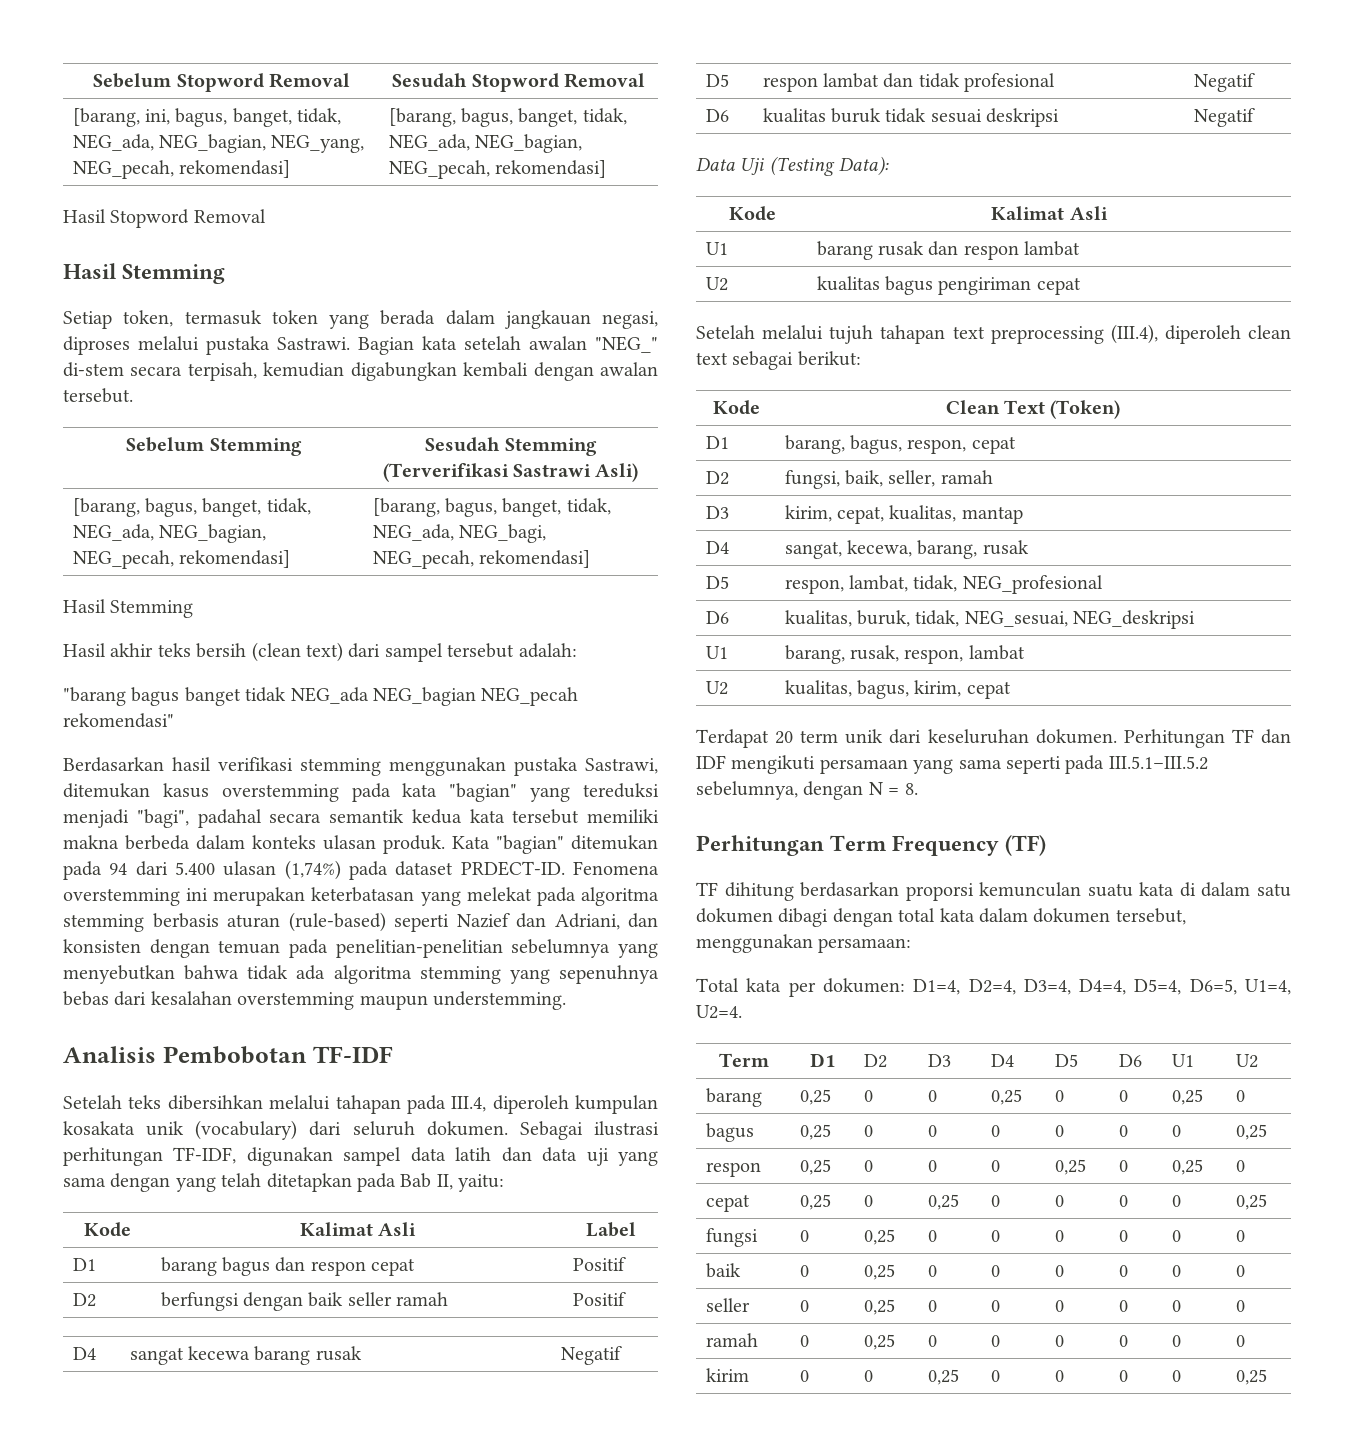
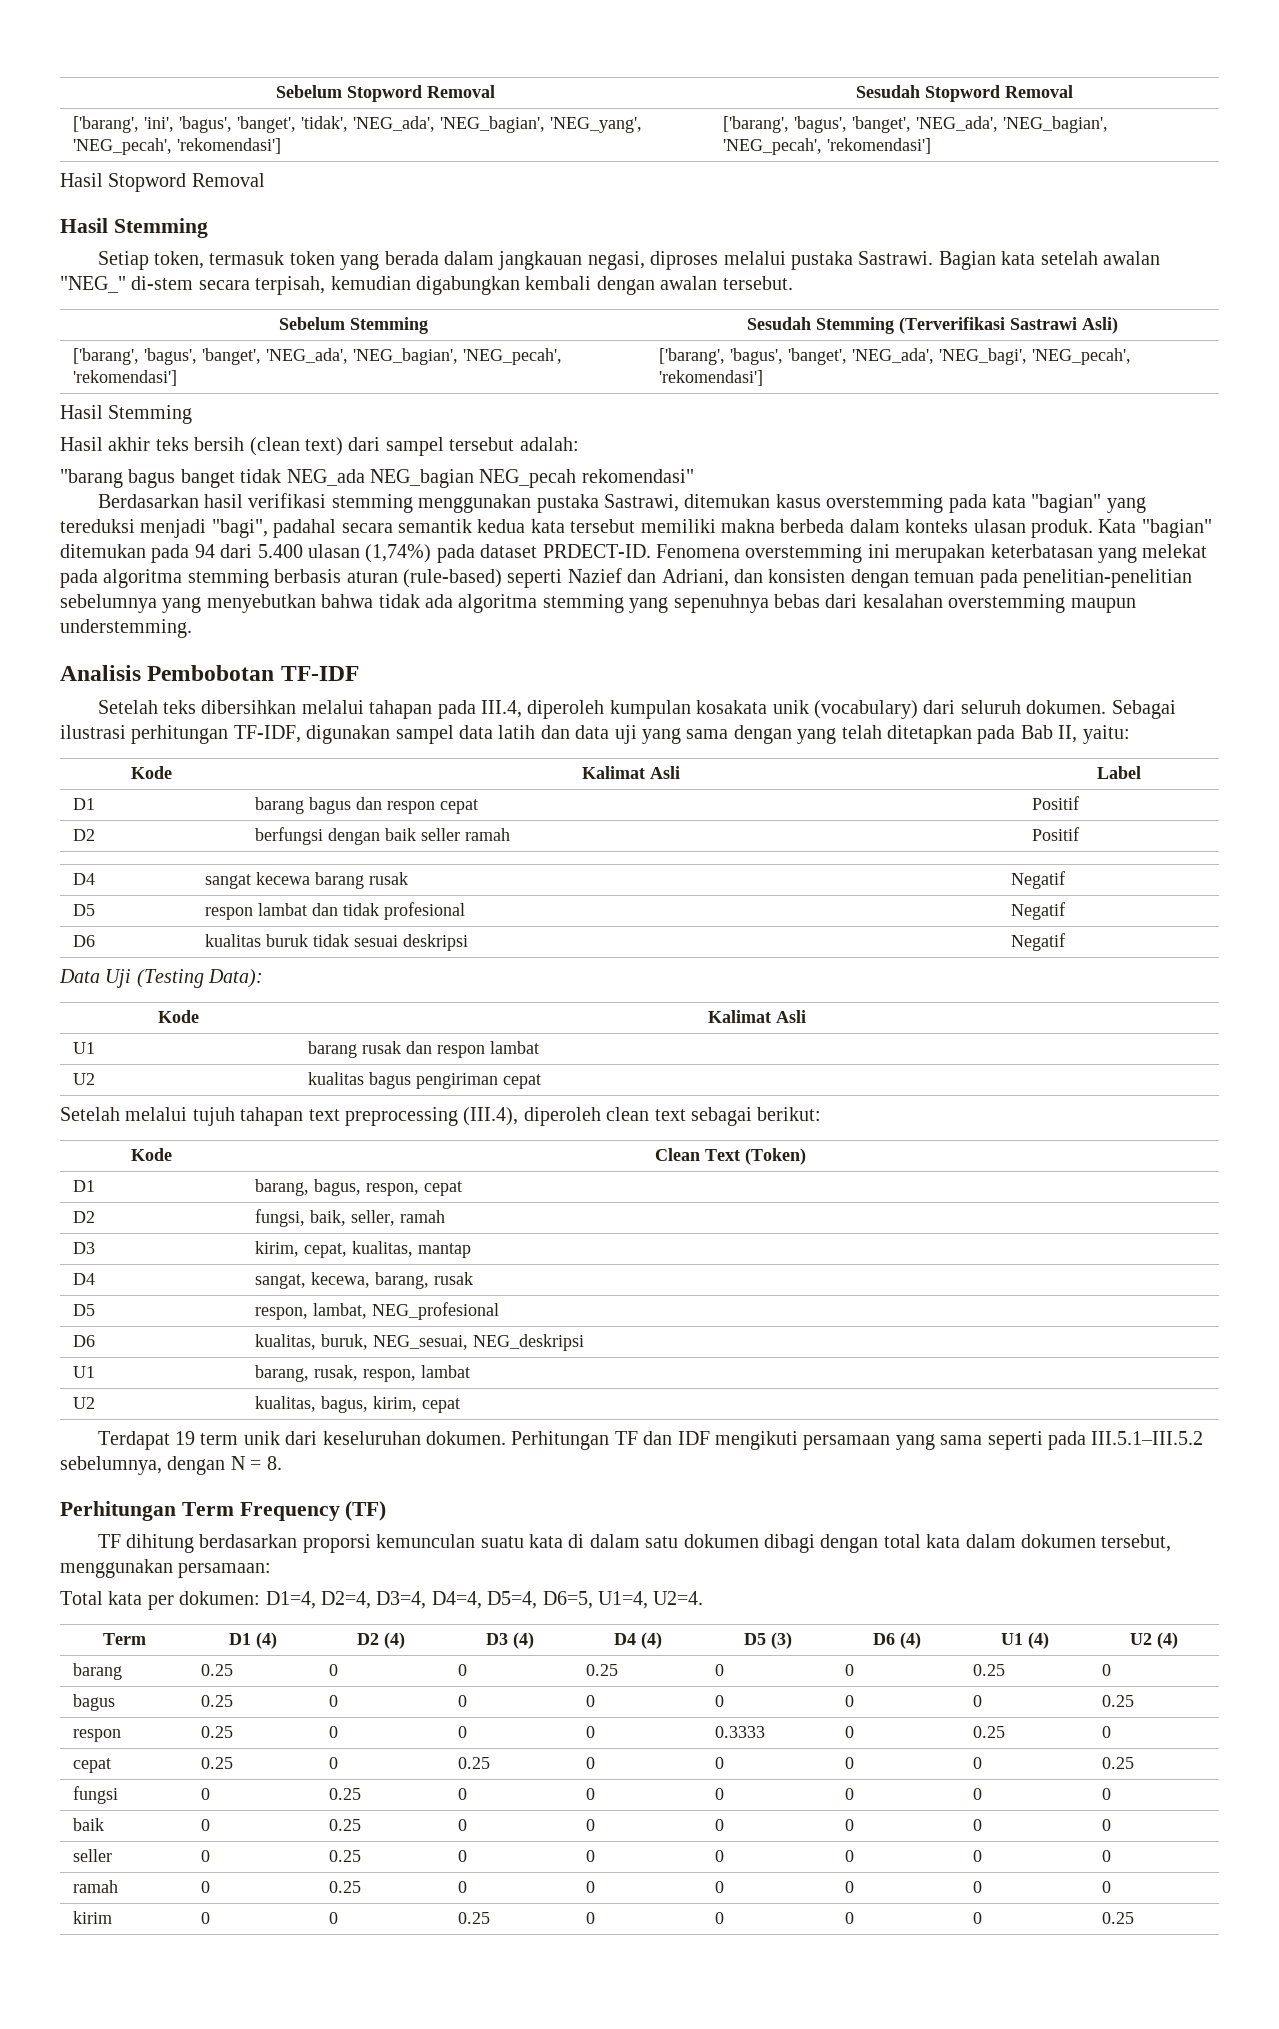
[72,108,342,127] [72,134,365,153] [72,160,290,179] [388,108,627,127] [388,134,582,153] [388,160,606,179] [barang, ini, bagus, banget, tidak, NEG_ada, NEG_bagian, NEG_yang, NEG_pecah, rekomendasi] | [barang, bagus, banget, tidak, NEG_ada, NEG_bagian, NEG_pecah, rekomendasi] -> [72,116,642,133] [72,138,281,155] [722,116,1108,133] [722,138,931,155] ['barang', 'ini', 'bagus', 'banget', 'tidak', 'NEG_ada', 'NEG_bagian', 'NEG_yang', 'NEG_pecah', 'rekomendasi'] | ['barang', 'bagus', 'banget', 'NEG_ada', 'NEG_bagian', 'NEG_pecah', 'rekomendasi']
[72,498,311,517] [72,524,266,543] [72,550,290,569] [372,498,611,517] [372,524,546,543] [372,550,590,569] [barang, bagus, banget, tidak, NEG_ada, NEG_bagian, NEG_pecah, rekomendasi] | [barang, bagus, banget, tidak, NEG_ada, NEG_bagi, NEG_pecah, rekomendasi] -> [72,348,562,365] [72,370,177,386] [658,348,1131,365] [658,370,763,386] ['barang', 'bagus', 'banget', 'NEG_ada', 'NEG_bagian', 'NEG_pecah', 'rekomendasi'] | ['barang', 'bagus', 'banget', 'NEG_ada', 'NEG_bagi', 'NEG_pecah', 'rekomendasi']
[913,575,958,592] tidak, -> (367, 1311) none
[915,610,960,627] tidak, -> (368, 1342) none
[775,731,794,744] 20 -> [174,1431,195,1445] 19
[863,1054,887,1068] [927,1054,951,1067] [990,1054,1014,1067] [1054,1054,1078,1067] [1118,1054,1142,1067] [1171,1054,1194,1067] [1235,1054,1258,1068] | D2 | D3 | D4 | D5 | D6 | U1 | U2 -> [255,1632,277,1649] [357,1632,405,1649] [485,1632,534,1649] [614,1632,662,1649] [743,1632,792,1649] [872,1632,921,1649] [1001,1632,1049,1649] [1130,1632,1178,1649] (4) | D2 (4) | D3 (4) | D4 (4) | D5 (3) | D6 (4) | U1 (4) | U2 (4)
[799,1089,831,1105] [863,1090,873,1102] [927,1090,937,1102] [990,1089,1022,1105] [1054,1090,1064,1102] [1118,1090,1128,1102] [1171,1089,1203,1105] 0,25 | 0 | 0 | 0,25 | 0 | 0 | 0,25 -> [200,1664,233,1676] [328,1664,338,1676] [457,1664,467,1676] [585,1664,618,1676] [714,1664,724,1676] [844,1664,854,1676] [972,1664,1005,1676] 0.25 | 0 | 0 | 0.25 | 0 | 0 | 0.25
[799,1124,831,1140] 0,25 -> [200,1695,233,1707] 0.25
[1235,1124,1267,1140] 0,25 -> [1101,1695,1134,1707] 0.25
[799,1159,831,1175] [863,1160,873,1172] [927,1160,937,1172] [990,1160,1000,1172] [1054,1159,1086,1175] [1118,1160,1128,1172] [1171,1159,1203,1175] 0,25 | 0 | 0 | 0 | 0,25 | 0 | 0,25 -> [200,1726,233,1738] [328,1726,338,1738] [457,1726,467,1738] [585,1726,595,1738] [714,1726,765,1738] [844,1726,854,1738] [972,1726,1005,1738] 0.25 | 0 | 0 | 0 | 0.3333 | 0 | 0.25
[799,1194,831,1210] [863,1195,873,1207] [927,1194,959,1210] [990,1195,1000,1207] [1054,1195,1064,1207] [1118,1195,1128,1207] [1171,1195,1181,1207] [1235,1194,1267,1210] 0,25 | 0 | 0,25 | 0 | 0 | 0 | 0 | 0,25 -> [200,1757,233,1769] [328,1757,338,1769] [457,1757,490,1769] [585,1757,595,1769] [714,1757,724,1769] [844,1757,854,1769] [972,1757,982,1769] [1101,1757,1134,1769] 0.25 | 0 | 0.25 | 0 | 0 | 0 | 0 | 0.25
[863,1229,895,1245] 0,25 -> [328,1788,361,1800] 0.25
[863,1264,895,1280] 0,25 -> [328,1819,361,1831] 0.25
[863,1299,895,1315] 0,25 -> [328,1850,361,1862] 0.25
[863,1334,895,1350] 0,25 -> [328,1881,361,1893] 0.25
[927,1369,959,1385] [990,1370,1000,1382] [1054,1370,1064,1382] [1118,1370,1128,1382] [1171,1370,1181,1382] [1235,1369,1267,1385] 0,25 | 0 | 0 | 0 | 0 | 0,25 -> [457,1912,490,1924] [585,1912,595,1924] [714,1912,724,1924] [844,1912,854,1924] [972,1912,982,1924] [1101,1912,1134,1924] 0.25 | 0 | 0 | 0 | 0 | 0.25

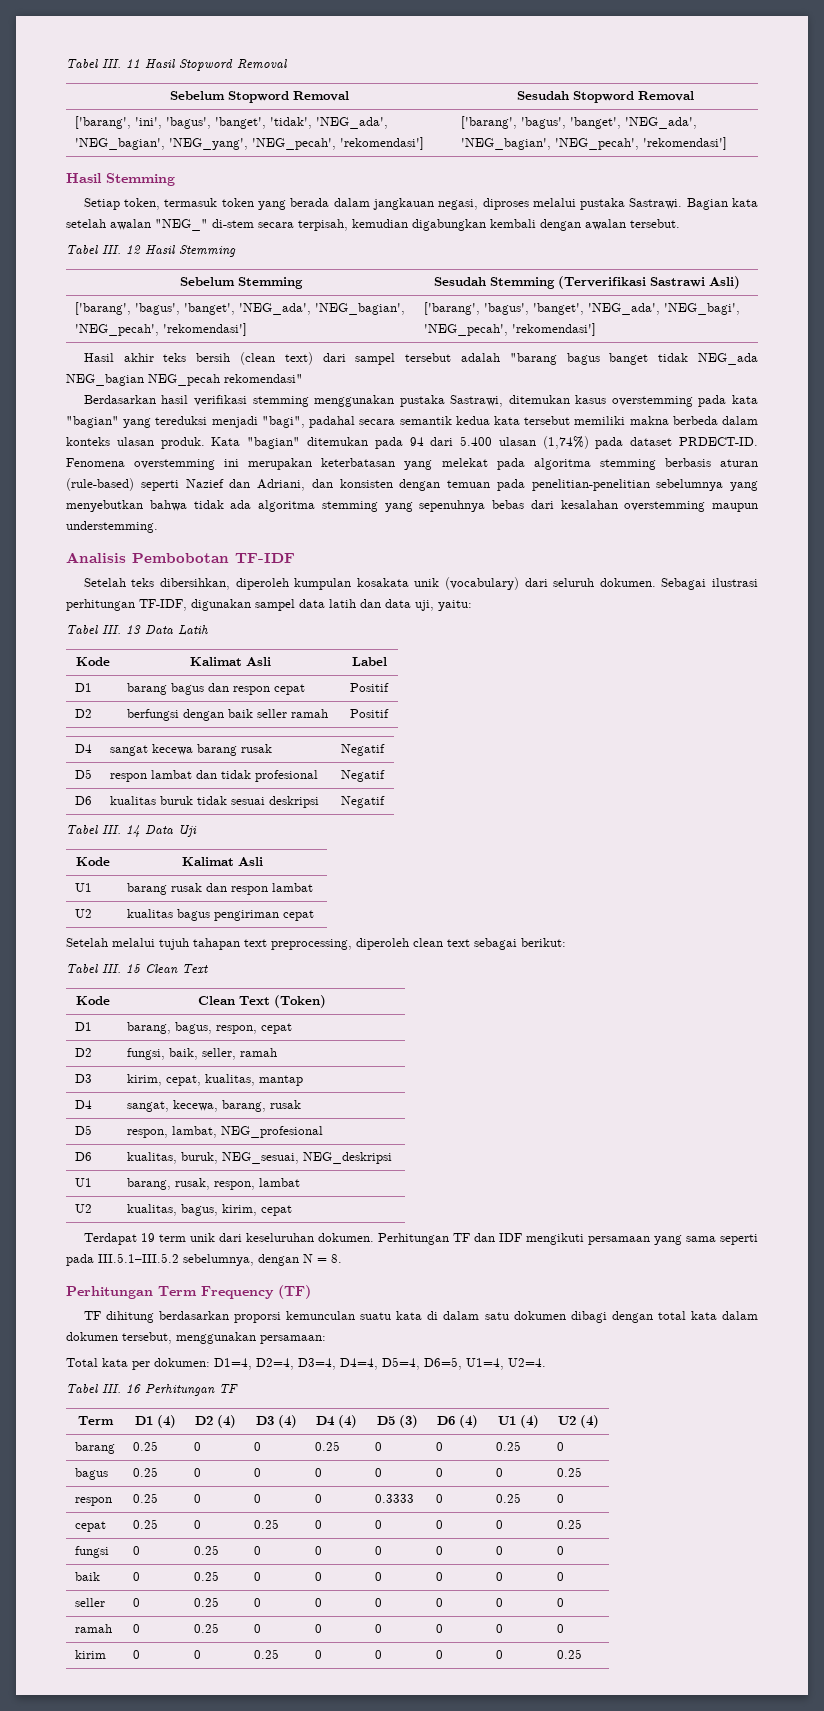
(276, 91) none -> [66,59,287,71] Tabel III. 11 Hasil Stopword Removal //
[60,173,265,192] // Hasil Stopword Removal -> (727, 143) none
(793, 283) none -> [66,245,236,257] // Tabel III. 12 Hasil Stemming
[60,405,193,424] // Hasil Stemming -> (596, 329) none
[519,437,579,451] adalah: // -> [461,353,501,362] adalah
[201,700,522,719] dibersihkan melalui tahapan pada III.4, -> [160,578,231,590] dibersihkan,
[614,725,1130,744] uji yang sama dengan yang telah ditetapkan pada Bab II, yaitu: -> [415,600,472,611] [66,625,208,636] uji, yaitu: // Tabel III. 13 Data Latih
(1065, 942) none -> [66,825,140,837] Tabel III. 14
[136,969,264,988] (Testing Data): -> (197, 831) none
[345,1107,519,1126] preprocessing (III.4), -> [271,939,352,950] preprocessing,
(822, 1114) none -> [66,964,208,974] // Tabel III. 15 Clean Text
(704, 1598) none -> [66,1384,238,1396] // Tabel III. 16 Perhitungan TF

